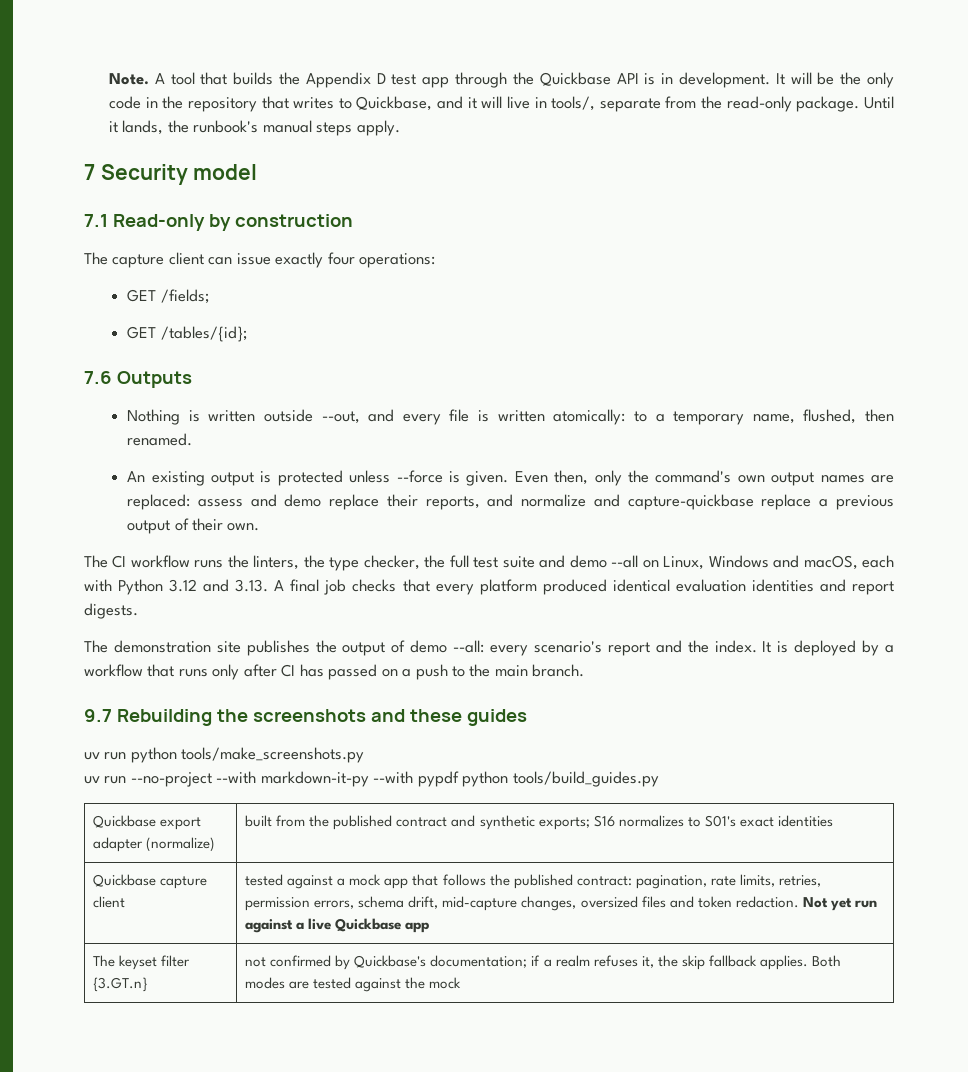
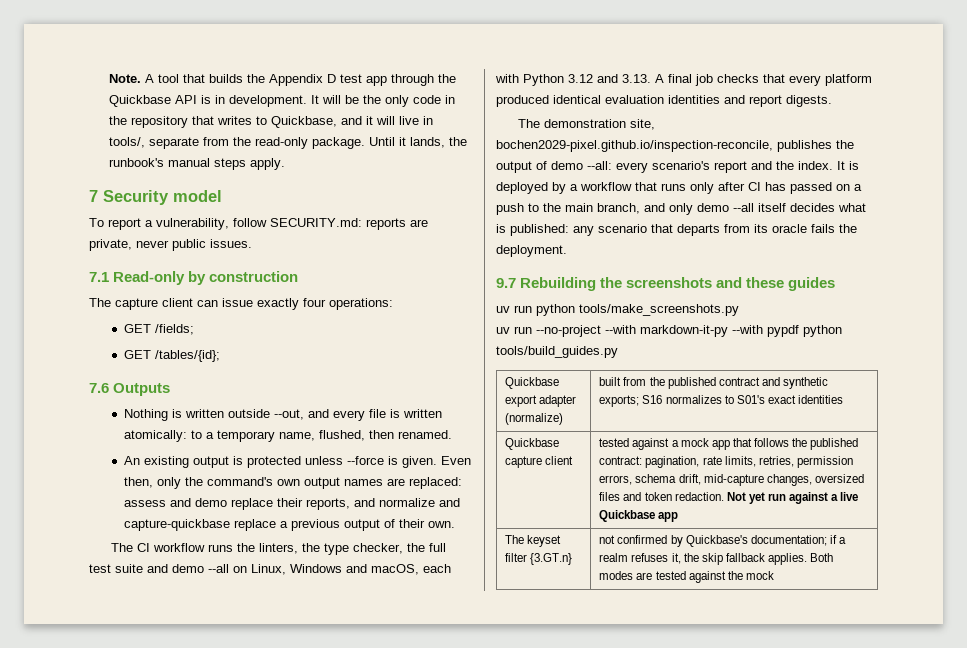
(258, 172) none -> [89,218,428,230] [89,239,252,251] // To report a vulnerability, follow SECURITY.md: reports are private, never public issues.
[216,641,241,653] site -> [629,119,655,130] [496,140,773,152] site, bochen2029-pixel.github.io/inspection-reconcile,
[532,664,585,677] branch. -> [597,203,866,215] [496,224,857,236] [496,245,567,257] branch, and only demo --all itself decides what is published: any scenario that departs from its oracle fails the deployment.

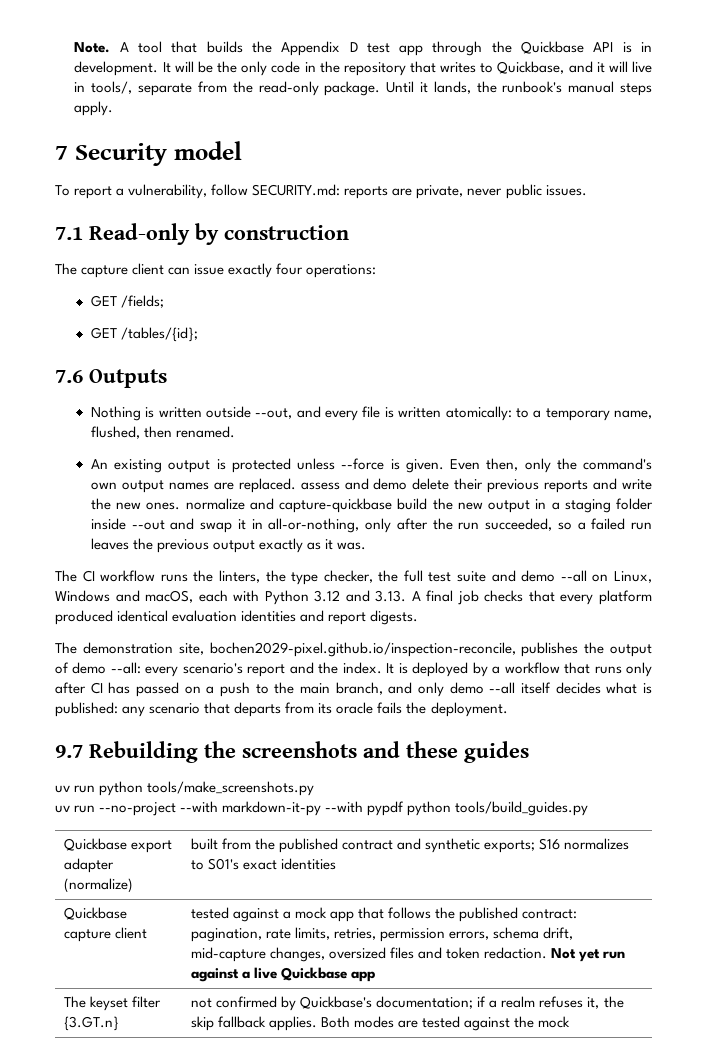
[408,477,462,489] replaced: -> [238,478,296,493] replaced.
[230,498,460,510] [123,519,455,531] replace their reports, and normalize and capture-quickbase replace a previous output of their own. -> [412,478,652,493] [90,498,654,513] [90,518,652,533] [90,538,367,553] delete their previous reports and write the new ones. normalize and capture-quickbase build the new output in a staging folder inside --out and swap it in all-or-nothing, only after the run succeeded, so a failed run leaves the previous output exactly as it was.

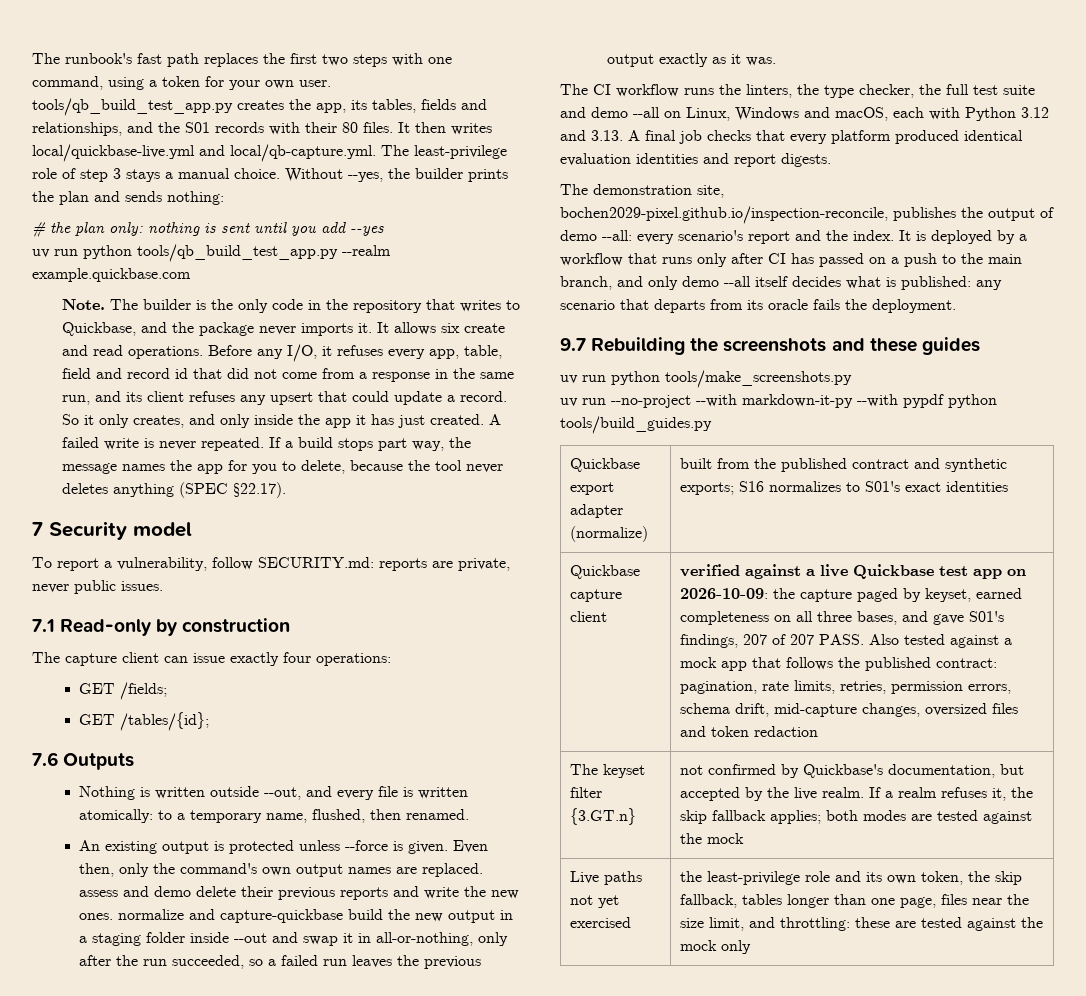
[74,41,653,56] [74,61,213,76] Note. A tool that builds the Appendix D test app through the Quickbase API is in development. It will be -> [32,53,452,67] [32,76,331,90] [32,98,487,116] [32,122,492,136] [32,144,507,162] [32,168,508,182] [32,191,224,205] [32,222,384,237] [32,244,391,262] [32,268,191,282] [61,299,206,310] The runbook's fast path replaces the first two steps with one command, using a token for your own user. tools/qb_build_test_app.py creates the app, its tables, fields and relationships, and the S01 records with their 80 files. It then writes local/quickbase-live.yml and local/qb-capture.yml. The least-privilege role of step 3 stays a manual choice. Without --yes, the builder prints the plan and sends nothing: // # the plan only: nothing is sent until you add --yes // uv run python tools/qb_build_test_app.py --realm example.quickbase.com // Note. The builder is
[596,61,652,73] [74,81,652,96] [74,101,114,116] it will live in tools/, separate from the read-only package. Until it lands, the runbook's manual steps apply. -> [171,322,505,336] [61,344,502,362] [61,368,514,382] [61,391,507,405] [61,414,501,428] [61,437,471,451] [61,460,503,474] [61,482,286,498] the package never imports it. It allows six create and read operations. Before any I/O, it refuses every app, table, field and record id that did not come from a response in the same run, and its client refuses any upsert that could update a record. So it only creates, and only inside the app it has just created. A failed write is never repeated. If a build stops part way, the message names the app for you to delete, because the tool never deletes anything (SPEC §22.17).
(148, 933) none -> [680,564,1027,579] [680,588,1023,602] [680,611,1005,625] [680,634,900,648] verified against a live Quickbase test app on 2026-10-09: the capture paged by keyset, earned completeness on all three bases, and gave S01's findings, 207 of 207 PASS. Also
[484,947,626,962] [191,967,376,982] redaction. Not yet run against a live Quickbase app -> [754,726,819,737] redaction
[376,996,487,1009] documentation; if -> [888,764,1025,778] [680,787,882,801] documentation, but accepted by the live realm. If
[269,1016,351,1031] applies. Both -> [770,810,859,824] applies; both
(571, 1022) none -> [570,871,643,885] [570,895,620,908] [570,917,632,928] [680,871,1023,885] [680,894,1030,908] [680,917,1044,931] [680,940,752,954] // Live paths not yet exercised | the least-privilege role and its own token, the skip fallback, tables longer than one page, files near the size limit, and throttling: these are tested against the mock only

